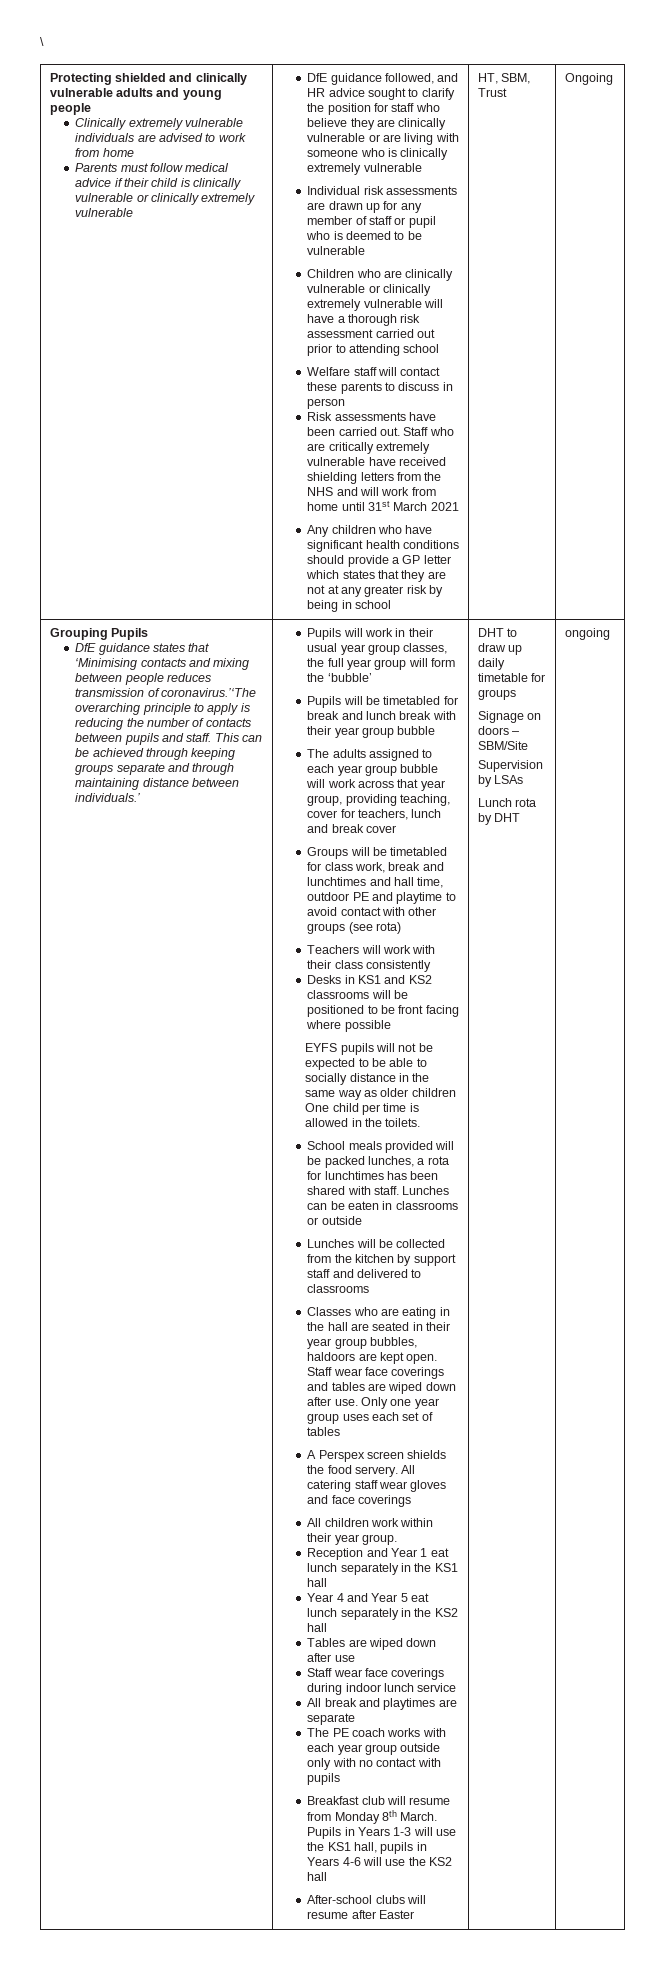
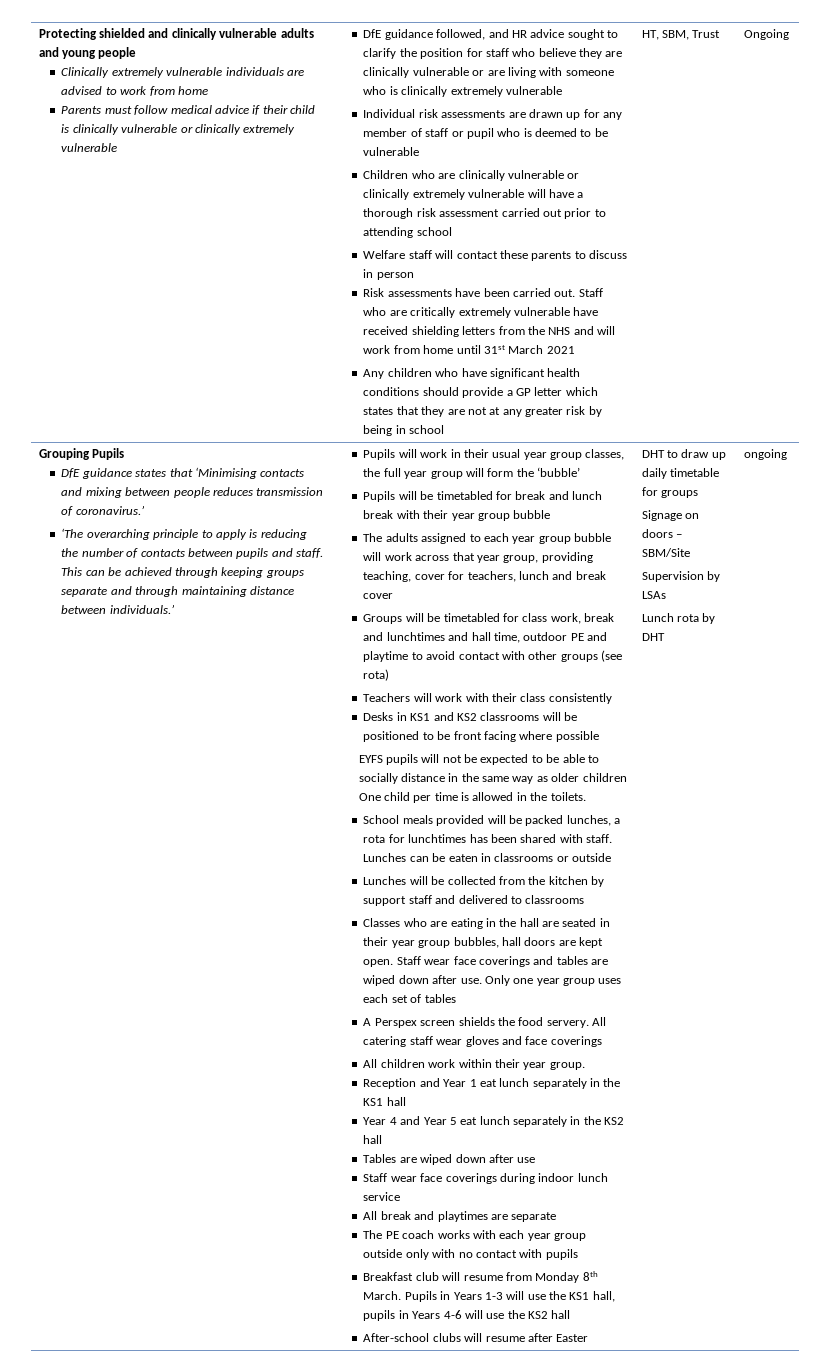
[40,37,44,46] \ // -> (38, 34) none
[160,688,256,697] coronavirus.’‘The -> [75,505,145,515] [61,528,84,538] coronavirus.’ // ‘The
[307,1352,356,1361] haldoors -> [501,937,556,946] hall doors

